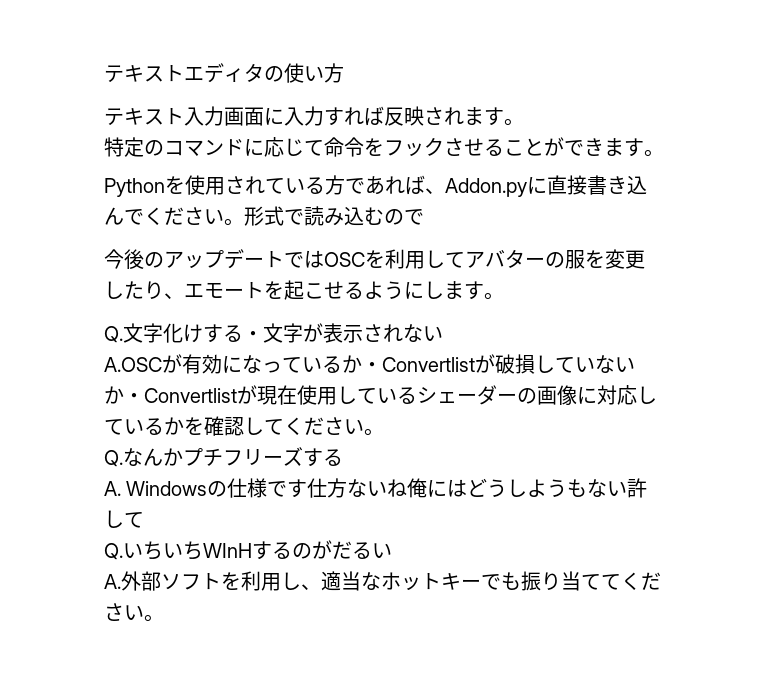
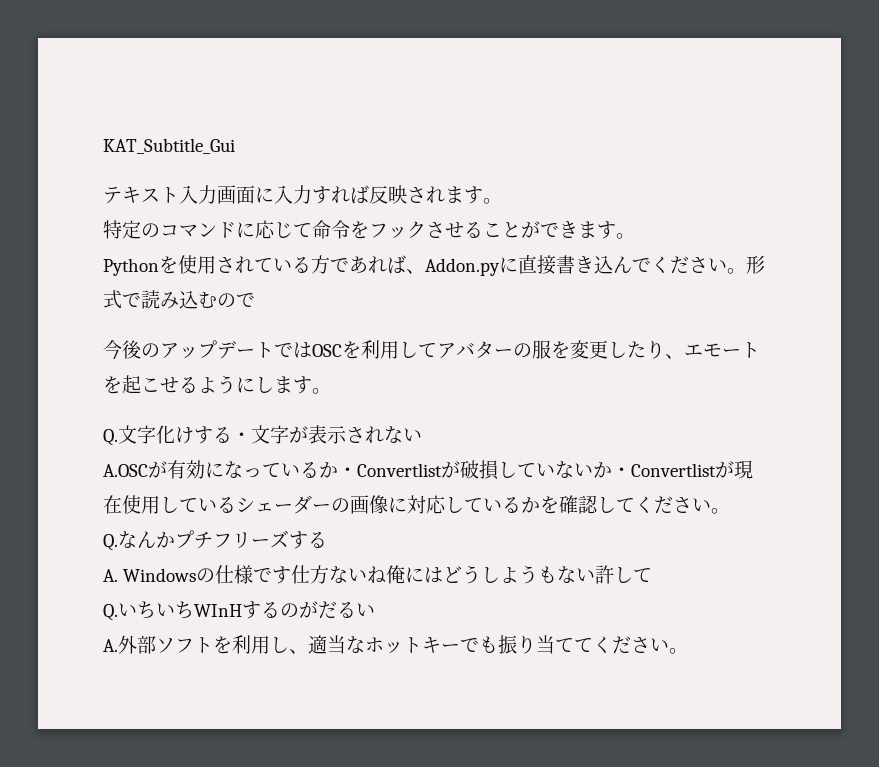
[104,63,344,83] テキストエディタの使い方 -> [103,138,235,154] KAT_Subtitle_Gui

